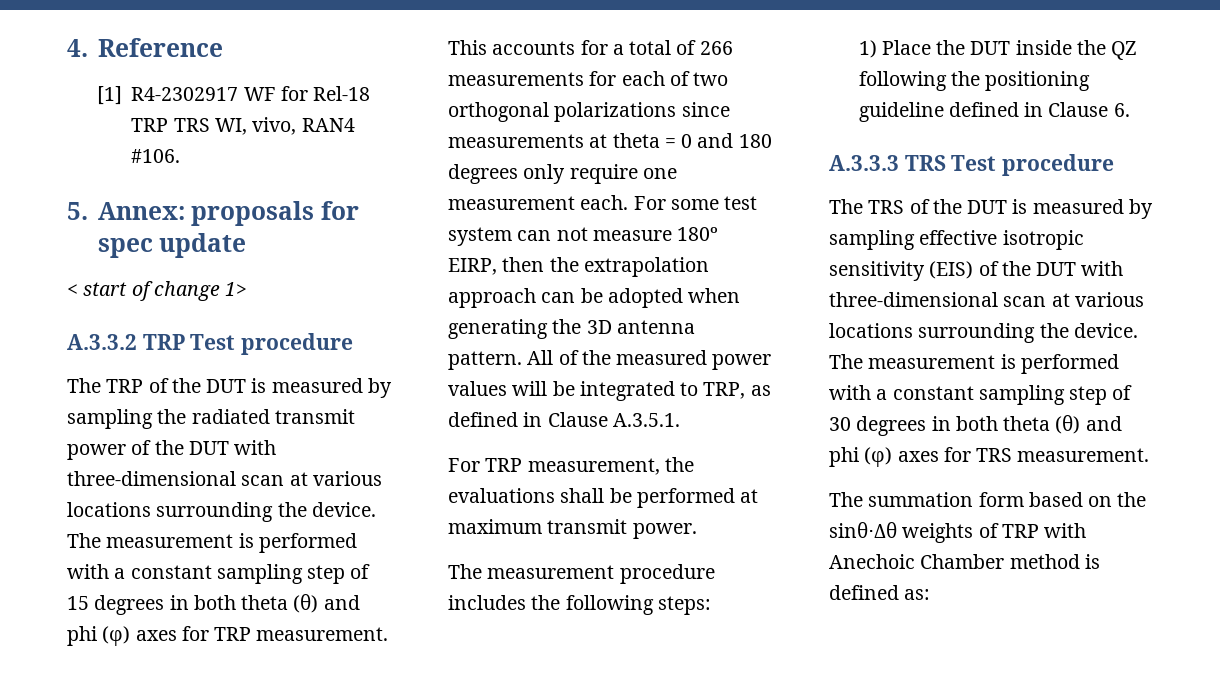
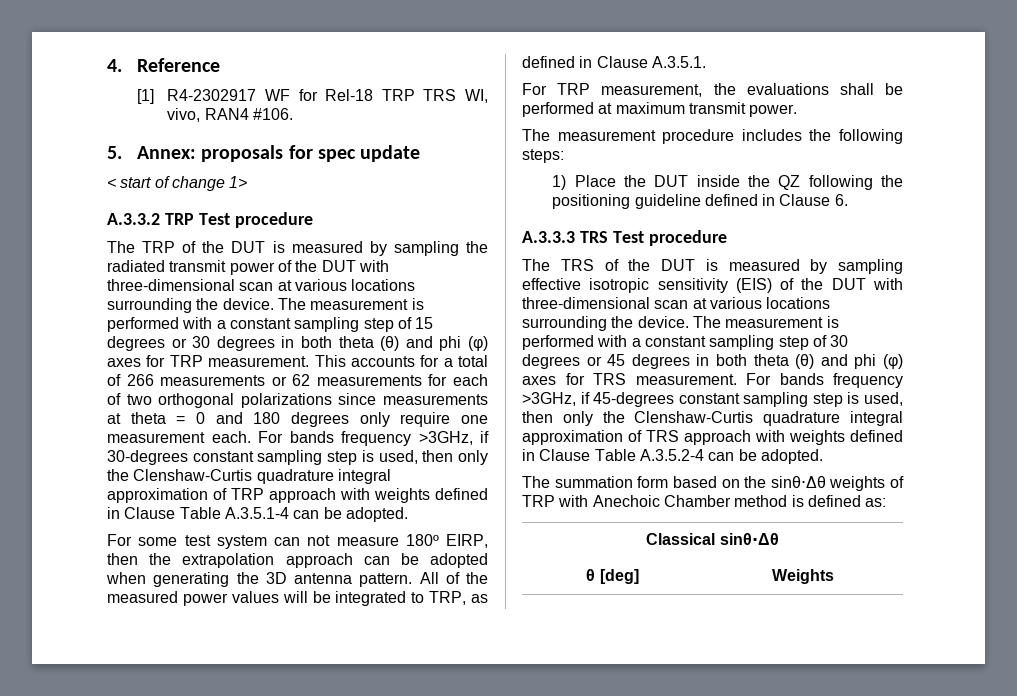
(165, 605) none -> [171,336,275,351] or 30 degrees
(584, 79) none -> [271,374,422,386] or 62 measurements
(666, 203) none -> [289,431,489,446] [107,450,489,465] [107,469,391,484] [107,488,488,503] [107,507,408,522] [107,534,132,546] bands frequency >3GHz, if 30-degrees constant sampling step is used, then only the Clenshaw-Curtis quadrature integral approximation of TRP approach with weights defined in Clause Table A.3.5.1-4 can be adopted. // For
(927, 426) none -> [586,354,690,369] or 45 degrees
(1150, 455) none -> [746,373,903,388] [522,392,903,407] [522,411,903,426] [522,430,903,445] [522,449,823,464] For bands frequency >3GHz, if 45-degrees constant sampling step is used, then only the Clenshaw-Curtis quadrature integral approximation of TRS approach with weights defined in Clause Table A.3.5.2-4 can be adopted.
(931, 594) none -> [646,533,779,545] [586,569,639,584] [771,569,834,584] // Classical sinθ⋅Δθ // θ [deg] | Weights

